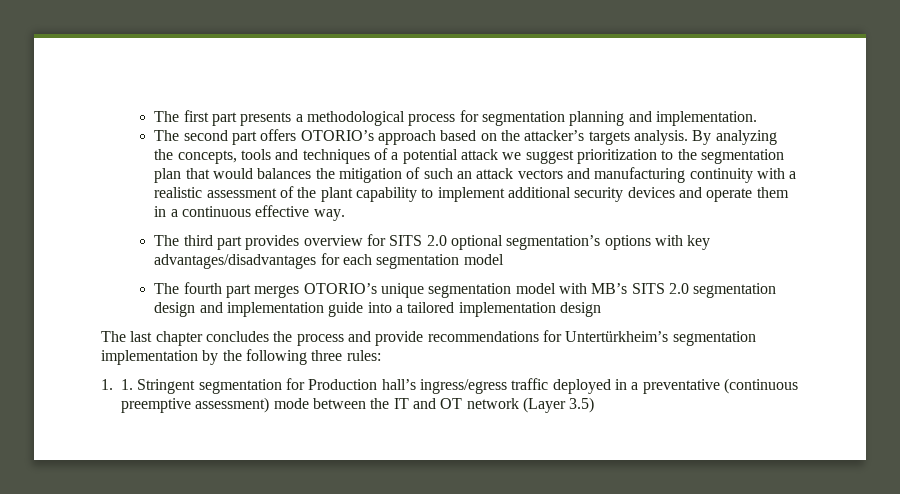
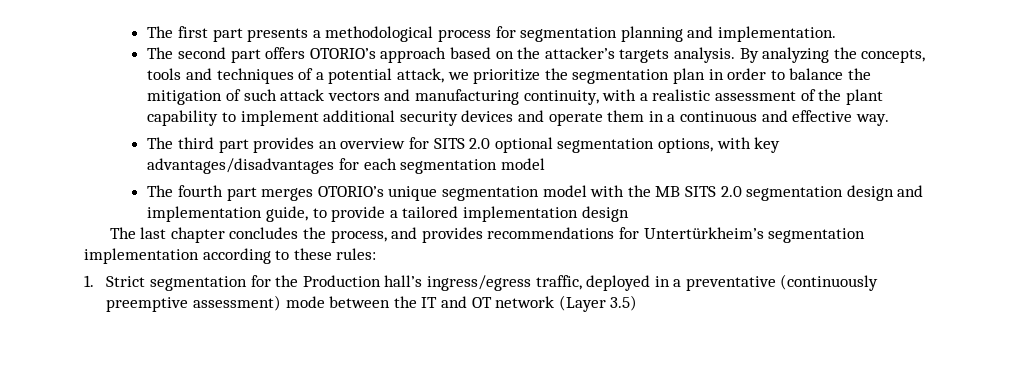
[460,149,784,164] [154,168,312,183] attack we suggest prioritization to the segmentation plan that would balances -> [396,68,844,84] attack, we prioritize the segmentation plan in order to balance
[456,171,472,179] an -> (277, 95) none
[689,168,753,183] continuity -> [523,90,599,105] continuity,
(251, 211) none -> [761,110,788,122] and
(300, 242) none -> [318,141,337,149] an
[506,235,651,250] segmentation’s options -> [557,138,713,153] segmentation options,
[591,283,628,294] MB’s -> [627,185,681,197] the MB
[328,302,392,317] guide into -> [266,206,386,222] guide, to provide
[296,331,424,346] process and provide -> [330,227,483,243] process, and provides
[202,349,343,365] by the following three -> [202,248,332,264] according to these
[121,379,196,394] 1. Stringent -> [106,276,146,287] Strict
(305, 384) none -> [275,275,299,287] the
[511,378,549,390] traffic -> [535,275,582,290] traffic,
[723,378,798,394] (continuous -> [780,274,879,291] (continuously

